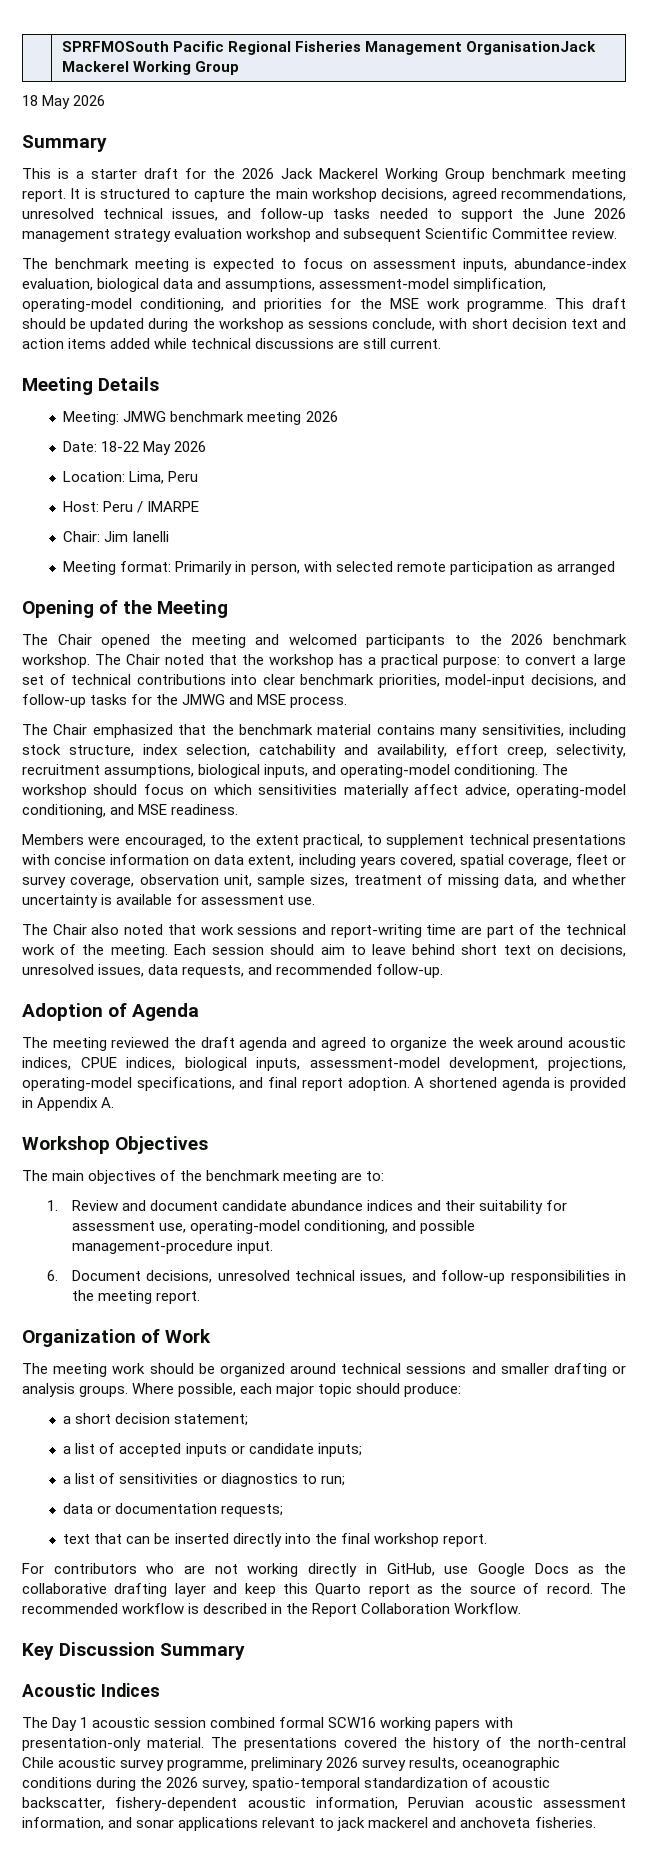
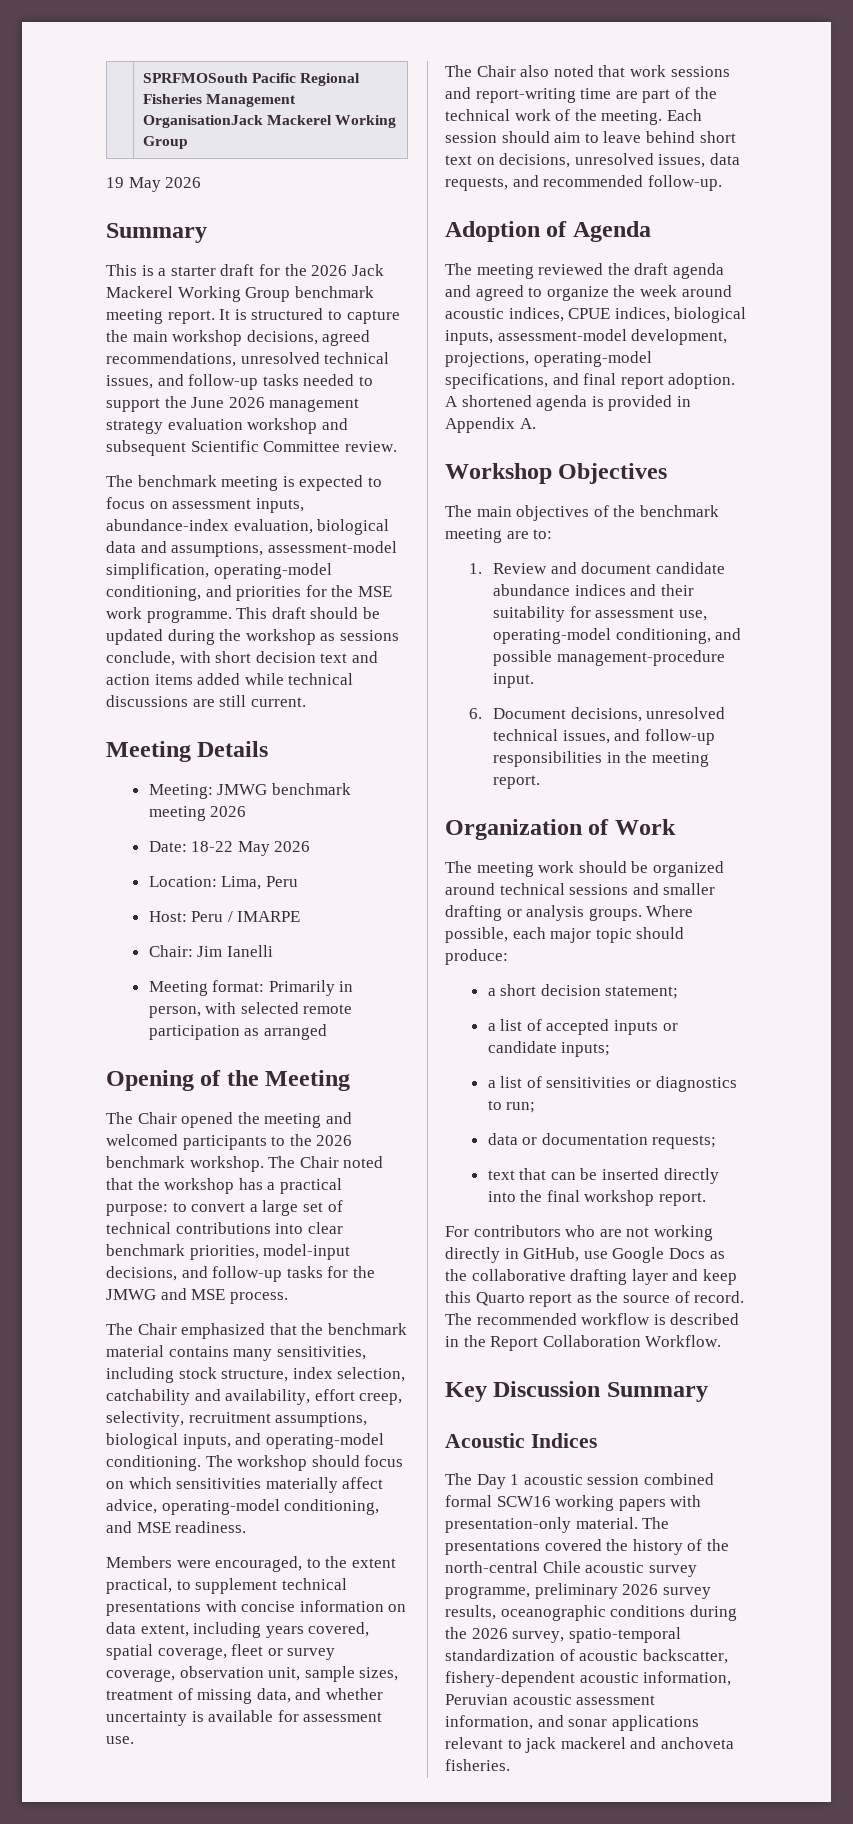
[22,95,38,106] 18 -> [106,177,124,188] 19

